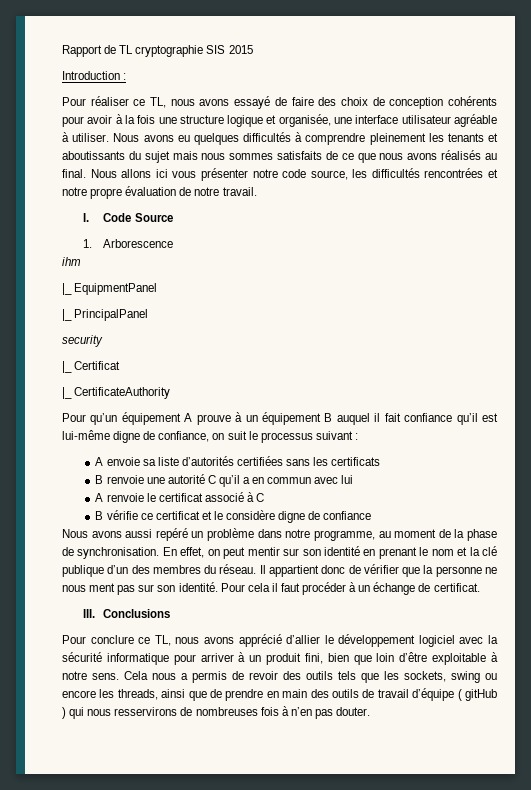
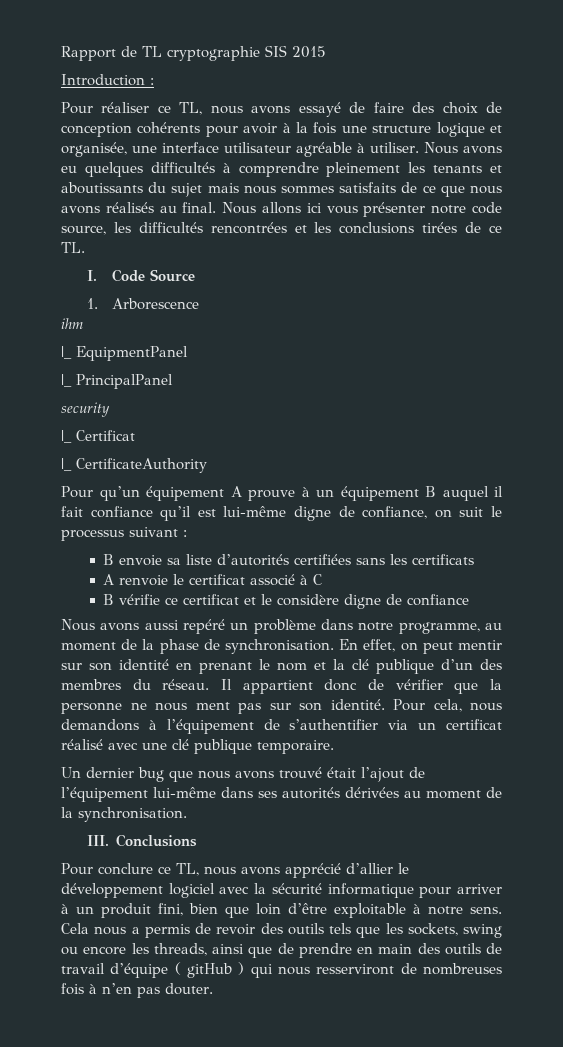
[62,186,257,199] notre propre évaluation de notre travail. -> [314,222,503,234] [61,242,85,253] les conclusions tirées de ce TL.
[95,457,104,466] A -> [103,554,115,565] B
[95,474,354,487] // B renvoie une autorité C qu’il a en commun avec lui -> (475, 559) none
[247,582,480,595] cela il faut procéder à un échange de certificat. -> [433,699,502,712] [61,719,502,734] [61,739,334,754] [61,767,425,782] [61,787,502,802] [61,807,187,822] cela, nous demandons à l’équipement de s’authentifier via un certificat réalisé avec une clé publique temporaire. // Un dernier bug que nous avons trouvé était l’ajout de l’équipement lui-même dans ses autorités dérivées au moment de la synchronisation.
[114,707,178,716] resservirons -> [316,964,395,975] resserviront

